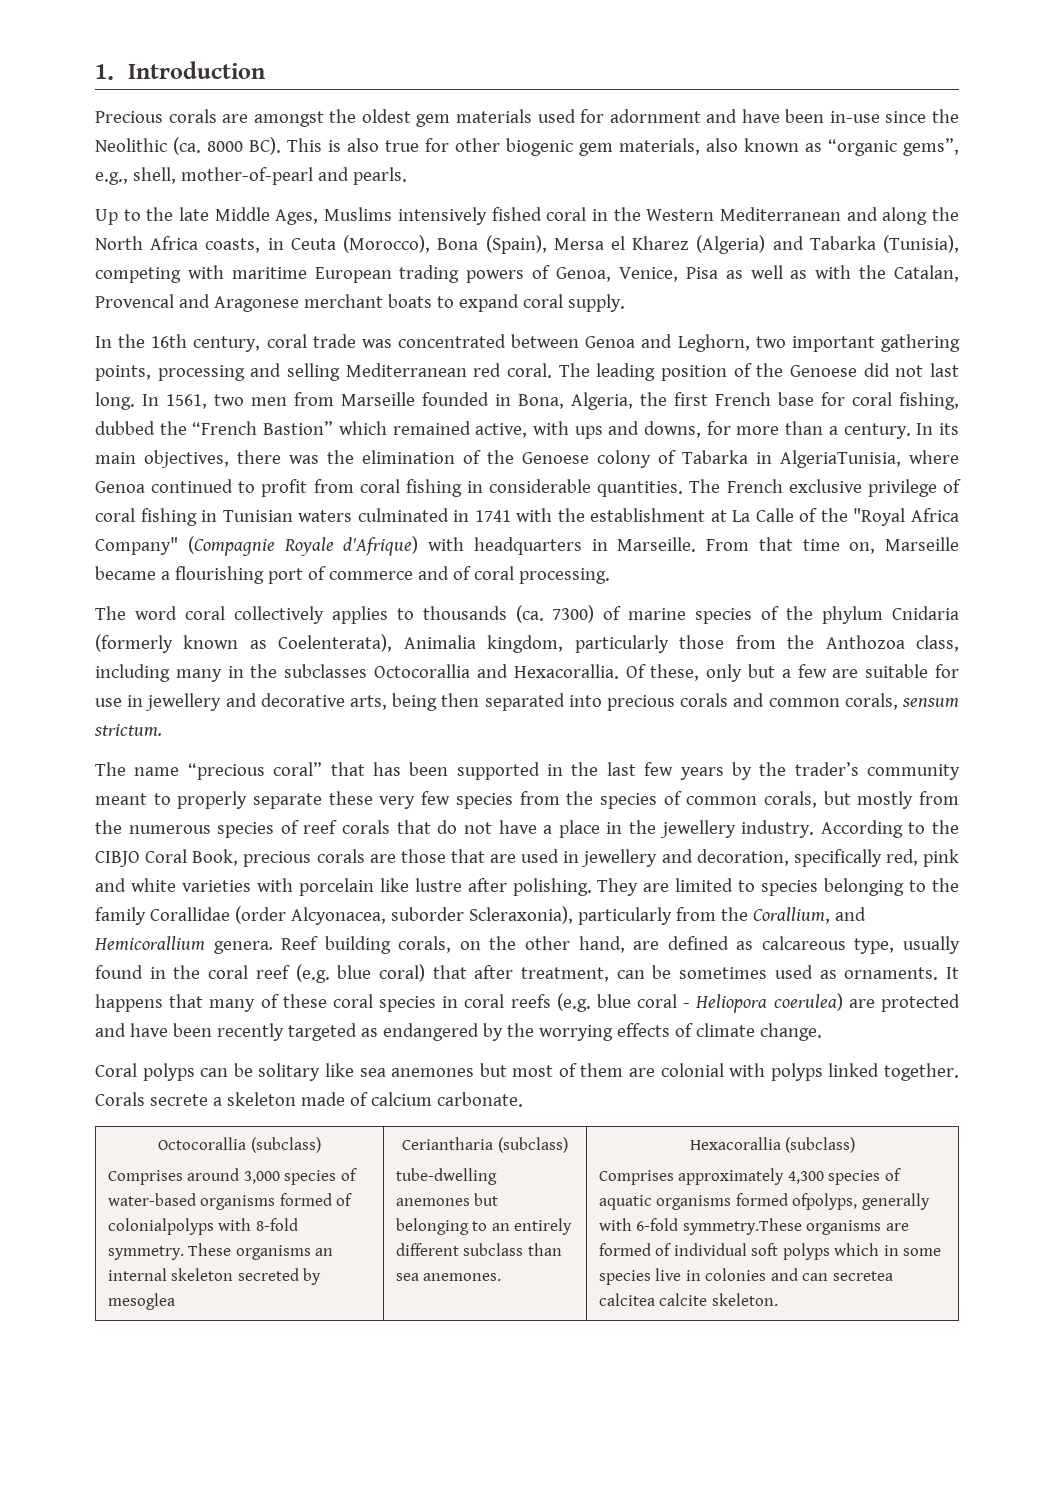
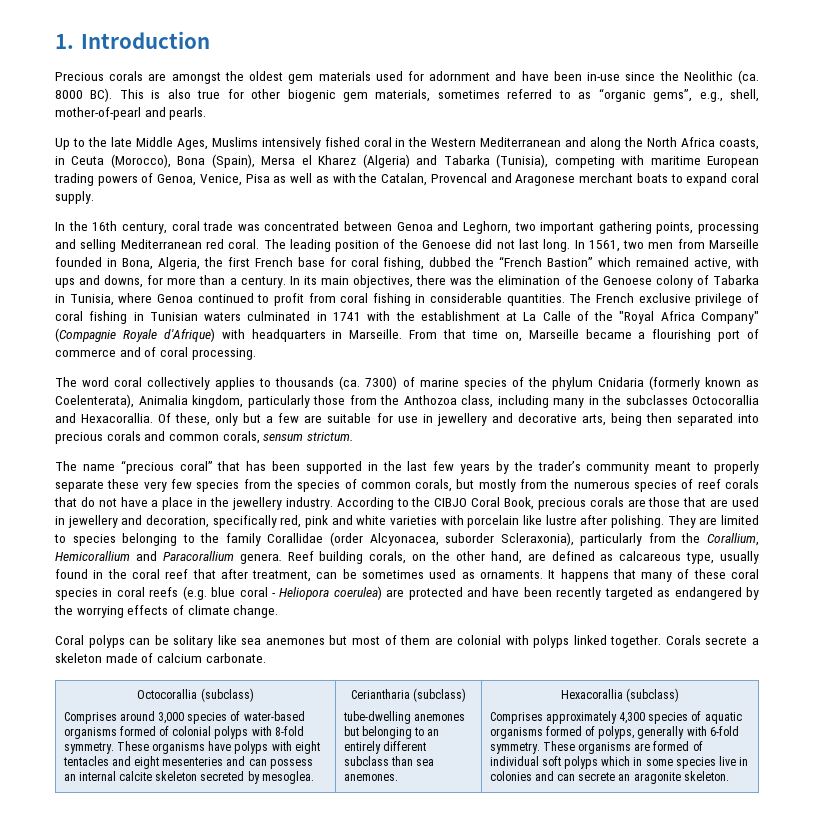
[706,138,799,152] also known -> [437,89,571,99] sometimes referred to
[780,450,901,468] AlgeriaTunisia, -> [69,294,114,306] Tunisia,
[834,907,866,921] [94,936,205,950] and Hemicorallium -> [55,551,234,561] Hemicorallium and Paracorallium
[295,964,425,983] (e.g. blue coral) -> (189, 574) none
[107,1218,214,1235] colonialpolyps -> [172,726,249,739] colonial polyps
(311, 1252) none -> [208,741,320,754] [62,756,313,769] have polyps with eight tentacles and eight mesenteries and can possess
(167, 1274) none -> [118,771,152,781] calcite
[107,1293,175,1310] mesoglea -> [261,771,314,784] mesoglea.
[792,1193,858,1210] ofpolyps, -> [584,726,635,739] of polyps,
[682,1218,802,1235] symmetry.These -> [489,741,575,754] symmetry. These
[832,1271,893,1281] [598,1293,708,1306] secretea calcitea calcite -> [578,772,681,784] secrete an aragonite

